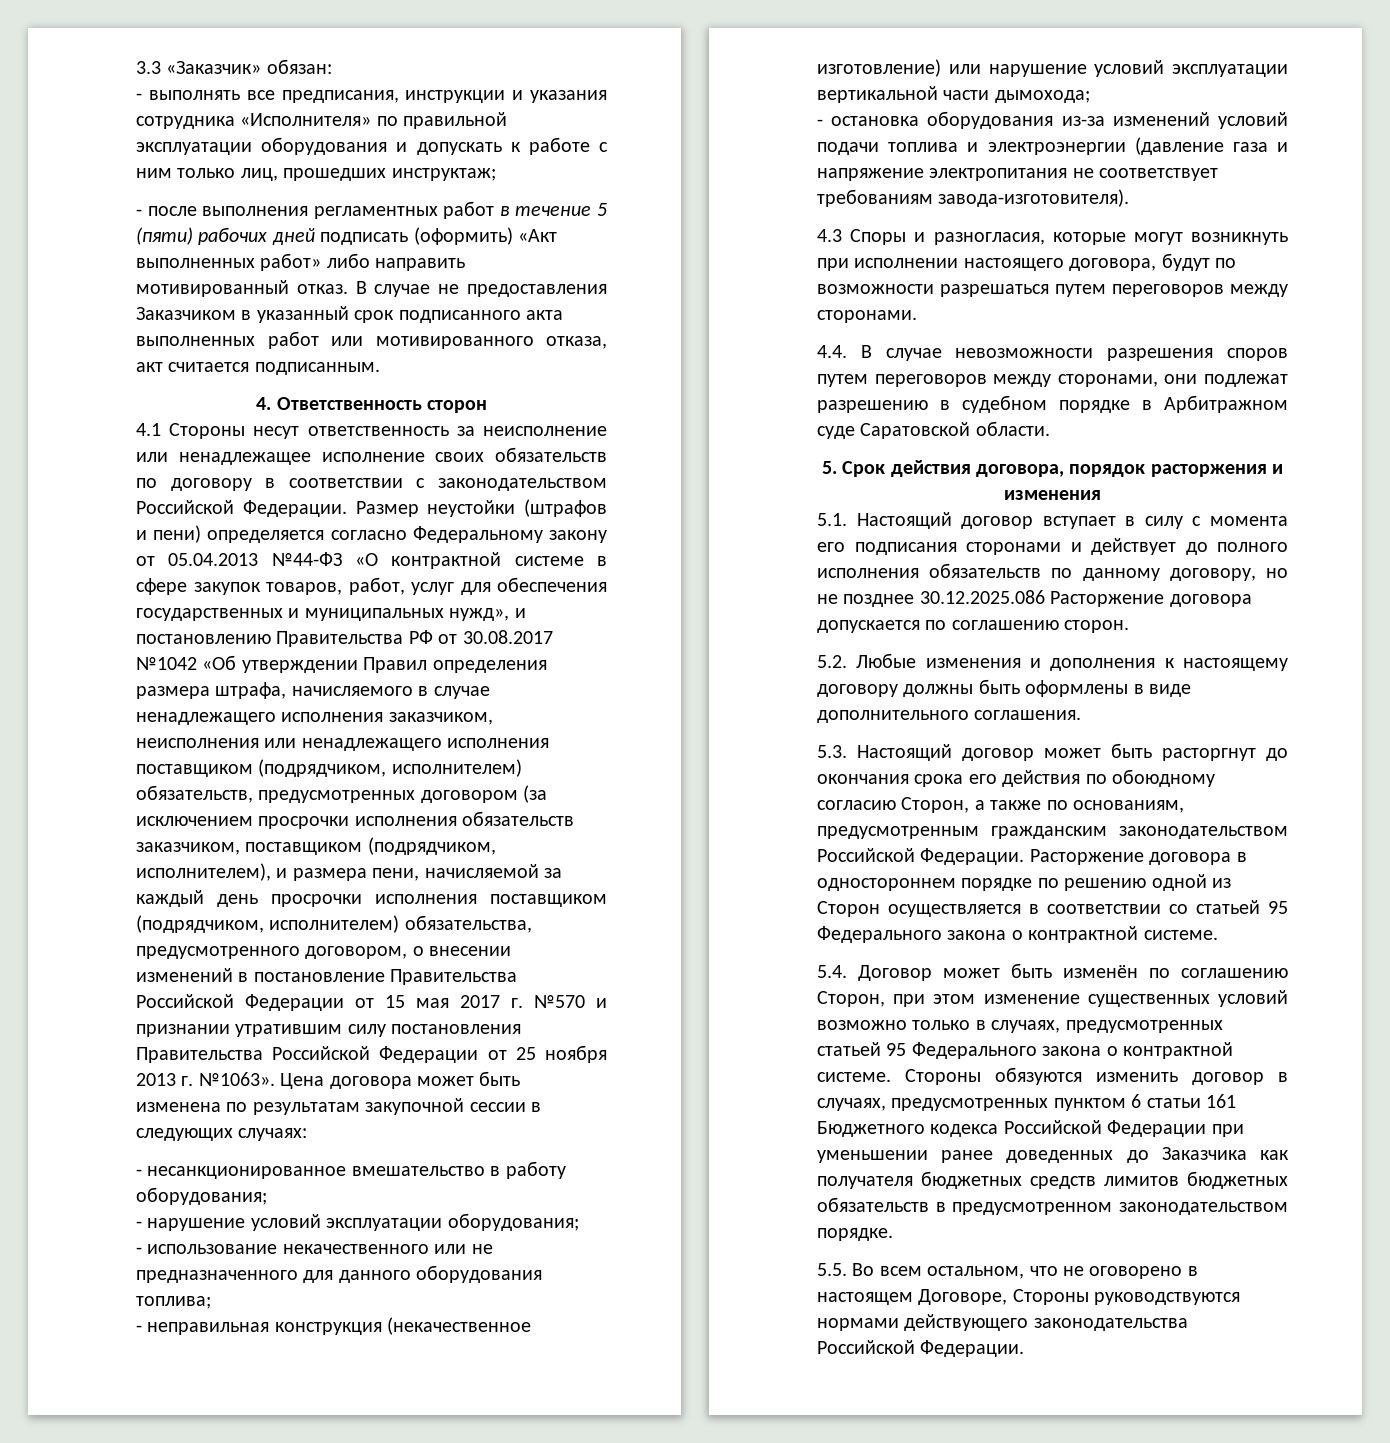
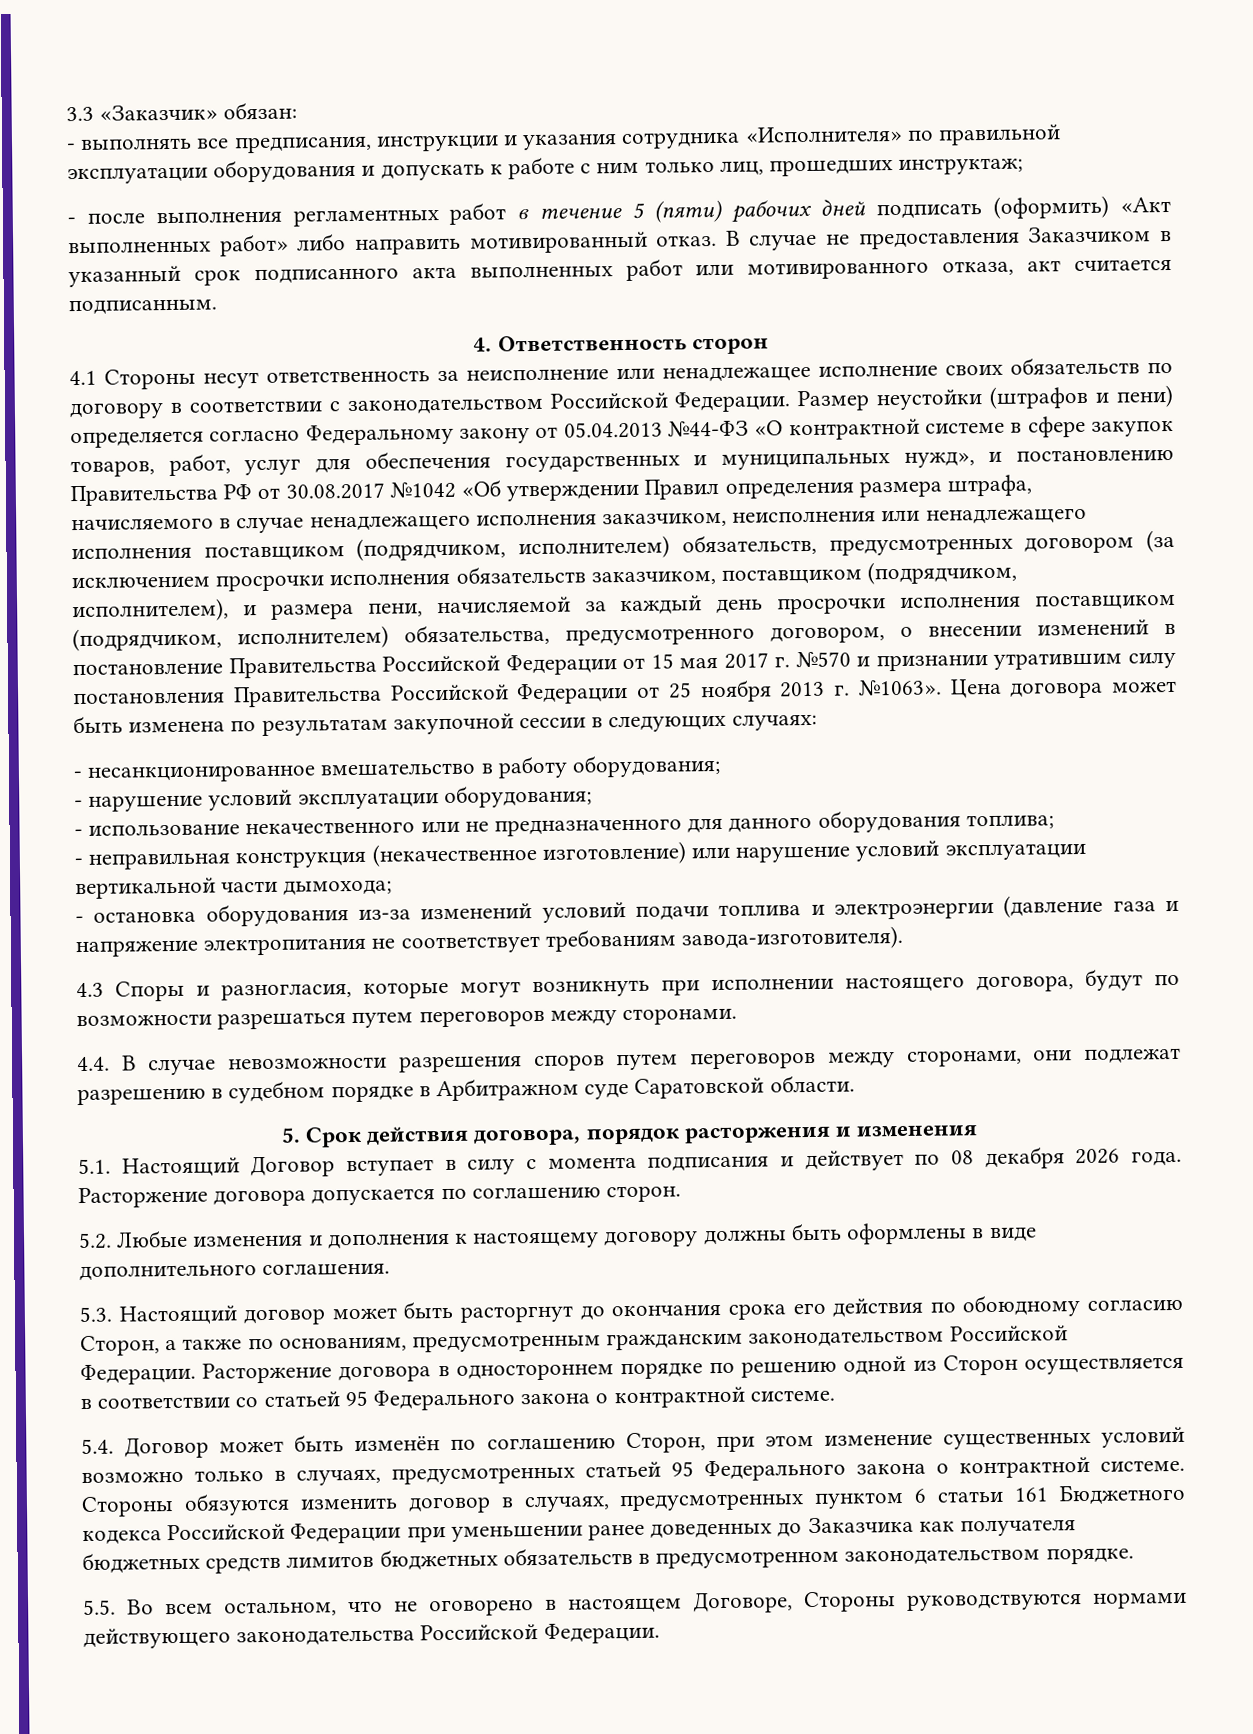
[961,516,1034,529] договор -> [250,1155,336,1178] Договор
[817,538,1288,555] [817,563,1288,581] [817,590,1045,607] его подписания сторонами и действует до полного исполнения обязательств по данному договору, но не позднее 30.12.2025.086 -> [647,1146,1182,1172] подписания и действует по 08 декабря 2026 года.

